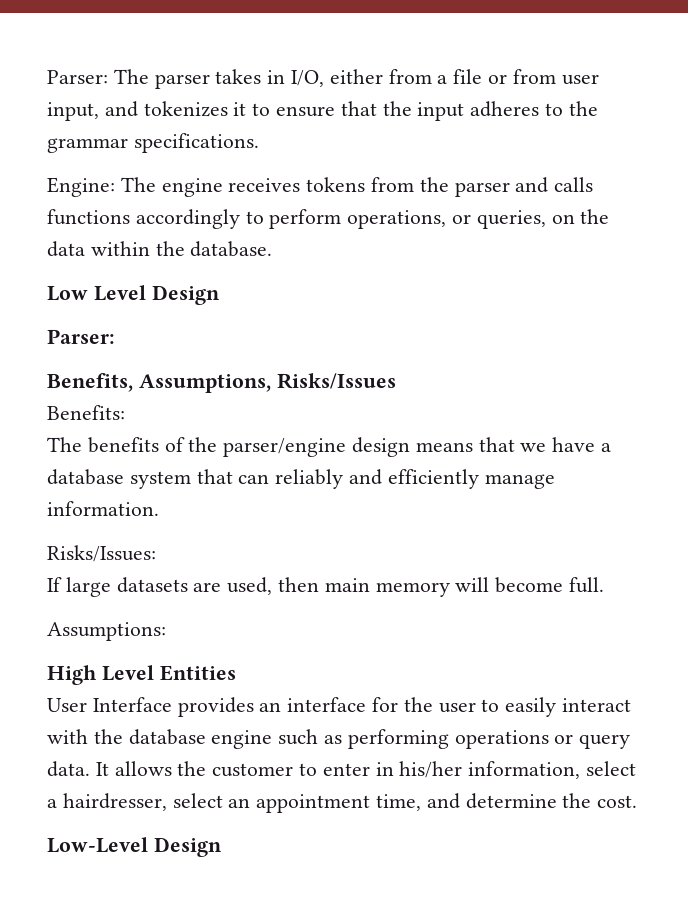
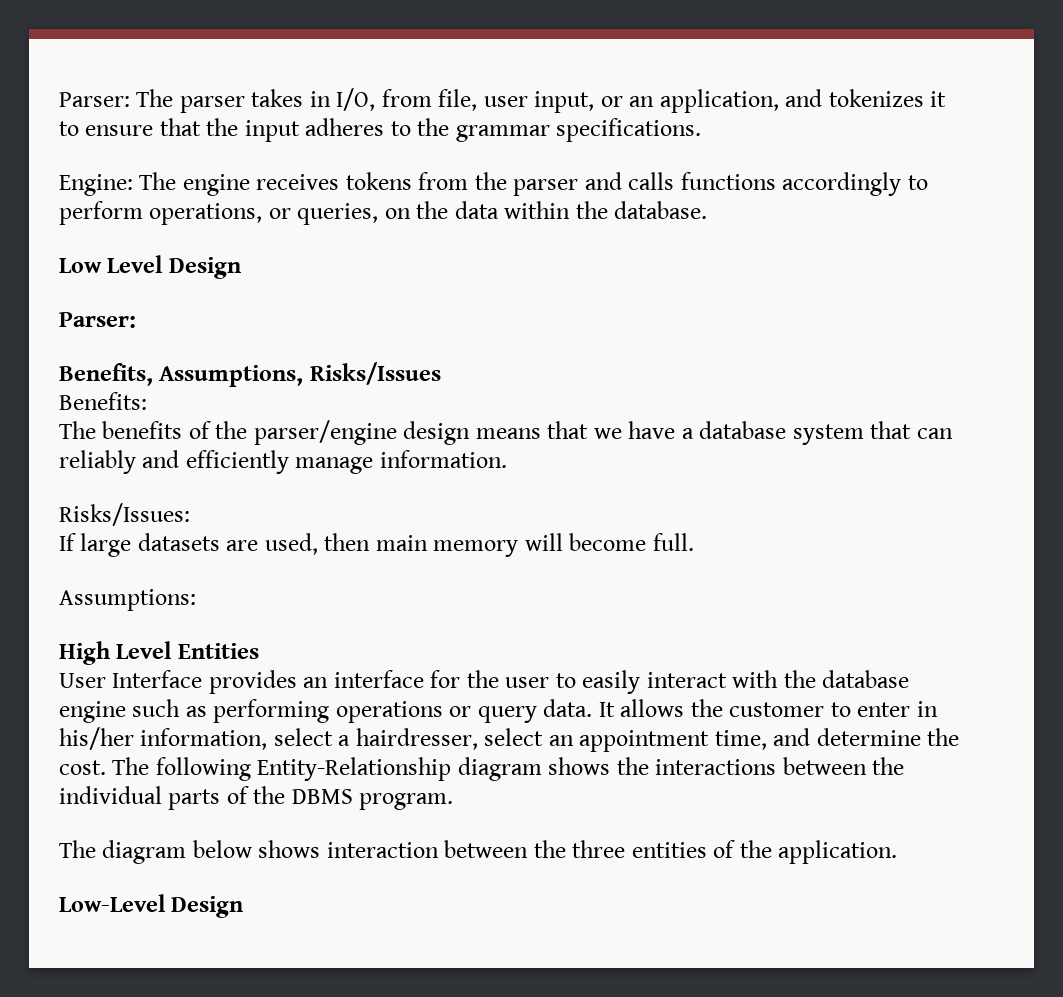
[329,69,599,85] [47,102,99,121] either from a file or from user input, -> [381,89,779,113] from file, user input, or an application,
(638, 801) none -> [112,757,905,781] [59,786,454,810] [59,840,898,864] The following Entity-Relationship diagram shows the interactions between the individual parts of the DBMS program. // The diagram below shows interaction between the three entities of the application.

